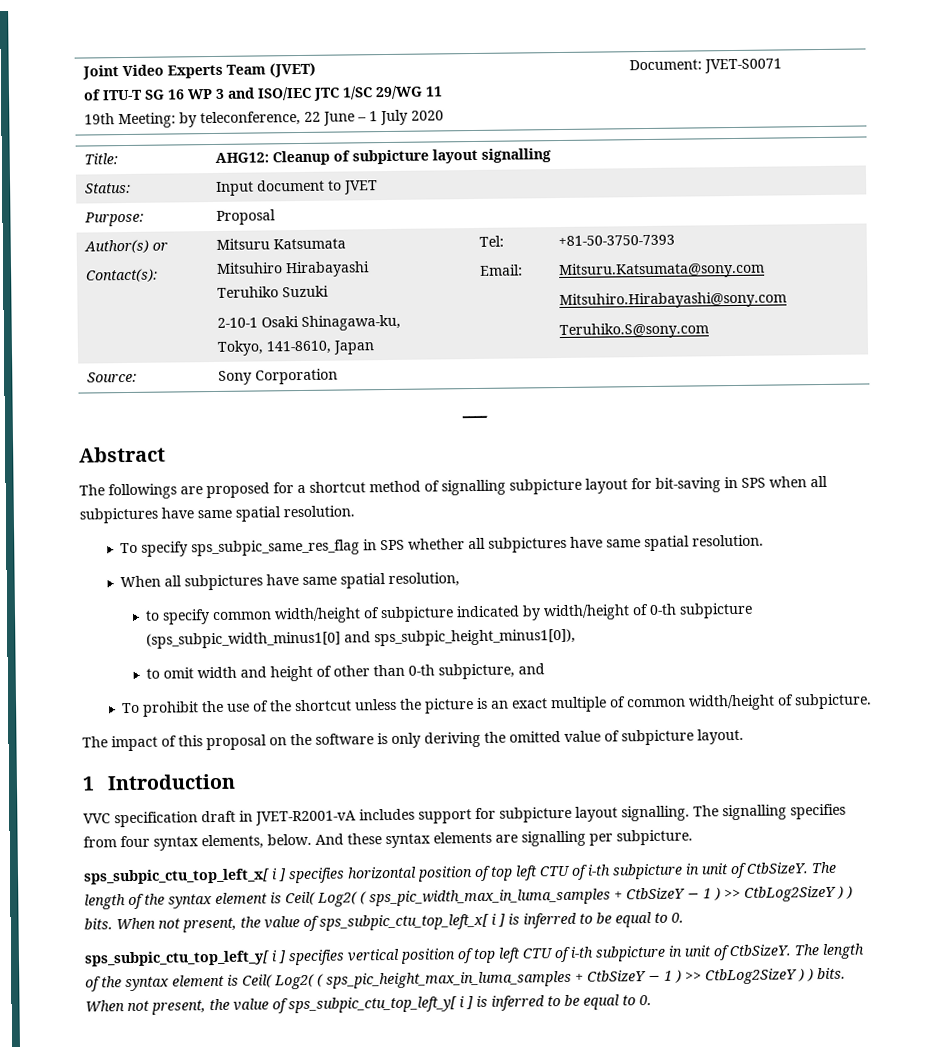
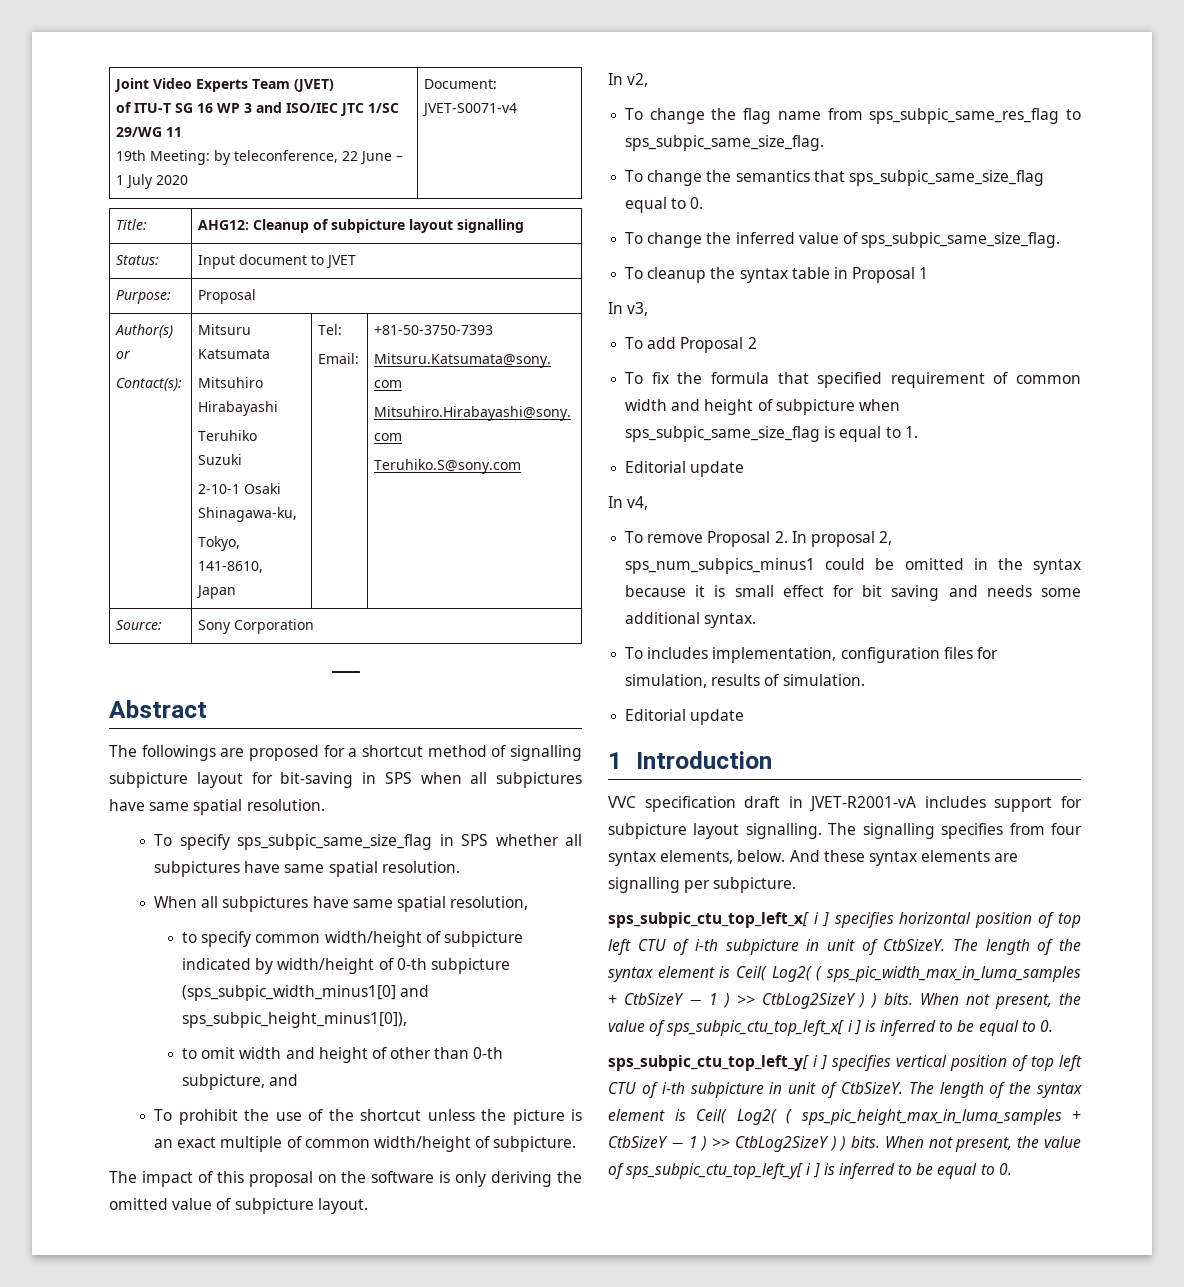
[704,58,783,74] JVET-S0071 -> [422,103,518,117] JVET-S0071-v4
[191,539,361,557] sps_subpic_same_res_flag -> [237,834,433,850] sps_subpic_same_size_flag
(744, 736) none -> [608,73,649,87] [625,108,1081,124] [625,135,825,151] [625,170,1044,186] [625,197,704,213] [625,232,1061,248] [625,267,929,283] [608,302,649,316] [625,337,757,353] [625,372,1081,388] [625,399,900,415] [625,426,918,442] [625,461,745,477] [608,496,649,510] [625,531,893,547] [625,558,1081,574] [625,585,1081,601] [625,612,757,628] [625,647,998,663] [625,674,865,688] [625,709,745,725] // In v2, // To change the flag name from sps_subpic_same_res_flag to sps_subpic_same_size_flag. // To change the semantics that sps_subpic_same_size_flag equal to 0. // To change the inferred value of sps_subpic_same_size_flag. // To cleanup the syntax table in Proposal 1 // In v3, // To add Proposal 2 // To fix the formula that specified requirement of common width and height of subpicture when sps_subpic_same_size_flag is equal to 1. // Editorial update // In v4, // To remove Proposal 2. In proposal 2, sps_num_subpics_minus1 could be omitted in the syntax because it is small effect for bit saving and needs some additional syntax. // To includes implementation, configuration files for simulation, results of simulation. // Editorial update

